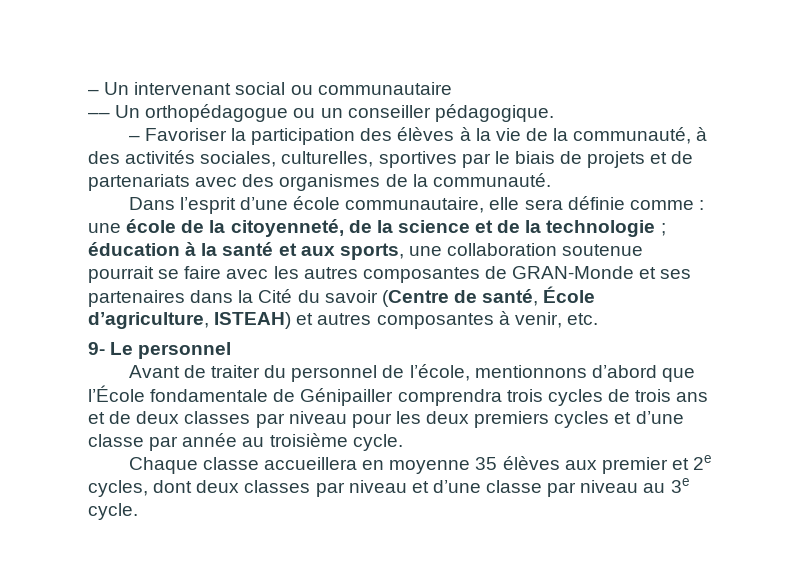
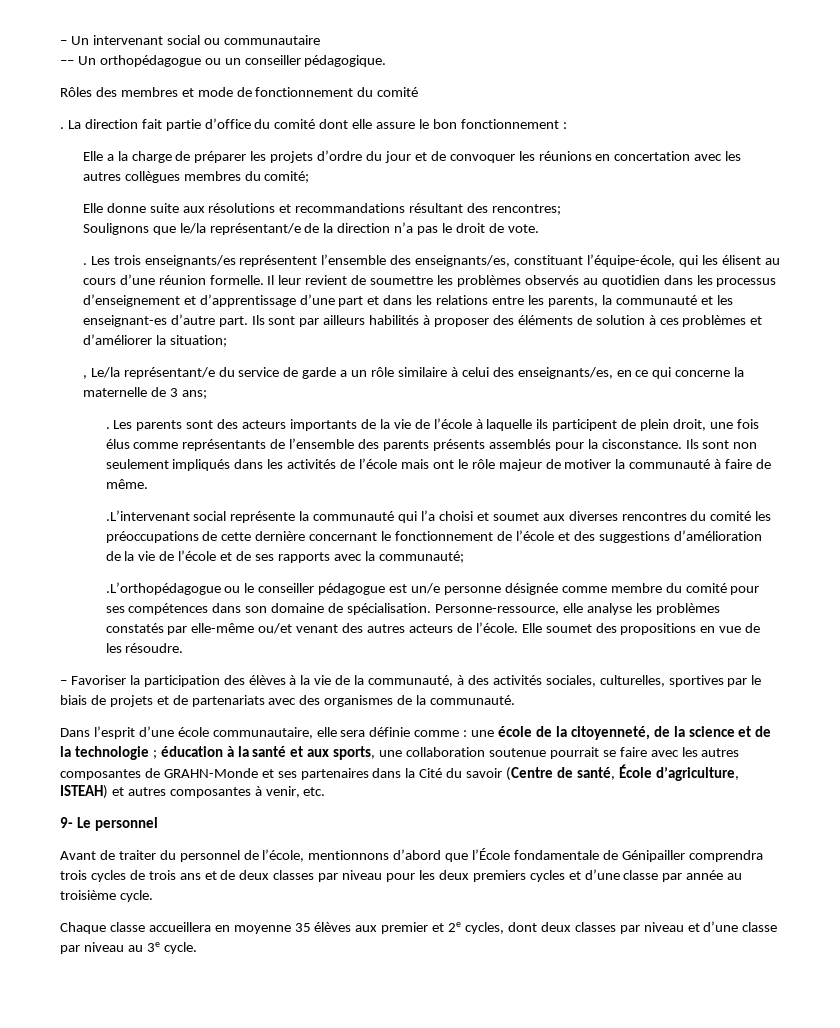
(554, 113) none -> [60,87,419,97] [60,118,567,131] [82,150,742,163] [82,171,310,183] [82,203,562,215] [82,222,539,235] [82,254,780,267] [82,274,777,287] [82,294,733,307] [82,314,763,327] [82,334,227,347] [82,367,745,379] [82,387,207,399] [105,418,759,431] [105,438,758,451] [105,458,772,471] [105,479,148,489] [105,510,772,523] [105,530,762,543] [105,550,464,563] [105,582,760,595] [105,603,720,615] [105,622,761,635] [105,643,184,653] // Rôles des membres et mode de fonctionnement du comité // . La direction fait partie d’office du comité dont elle assure le bon fonctionnement : // Elle a la charge de préparer les projets d’ordre du jour et de convoquer les réunions en concertation avec les autres collègues membres du comité; // Elle donne suite aux résolutions et recommandations résultant des rencontres; // Soulignons que le/la représentant/e de la direction n’a pas le droit de vote. // . Les trois enseignants/es représentent l’ensemble des enseignants/es, constituant l’équipe-école, qui les élisent au cours d’une réunion formelle. Il leur revient de soumettre les problèmes observés au quotidien dans les processus d’enseignement et d’apprentissage d’une part et dans les relations entre les parents, la communauté et les enseignant-es d’autre part. Ils sont par ailleurs habilités à proposer des éléments de solution à ces problèmes et d’améliorer la situation; // , Le/la représentant/e du service de garde a un rôle similaire à celui des enseignants/es, en ce qui concerne la maternelle de 3 ans; // . Les parents sont des acteurs importants de la vie de l’école à laquelle ils participent de plein droit, une fois élus comme représentants de l’ensemble des parents présents assemblés pour la cisconstance. Ils sont non seulement impliqués dans les activités de l’école mais ont le rôle majeur de motiver la communauté à faire de même. // .L’intervenant social représente la communauté qui l’a choisi et soumet aux diverses rencontres du comité les préoccupations de cette dernière concernant le fonctionnement de l’école et des suggestions d’amélioration de la vie de l’école et de ses rapports avec la communauté; // .L’orthopédagogue ou le conseiller pédagogue est un/e personne désignée comme membre du comité pour ses compétences dans son domaine de spécialisation. Personne-ressource, elle analyse les problèmes constatés par elle-même ou/et venant des autres acteurs de l’école. Elle soumet des propositions en vue de les résoudre.
[512,266,635,279] GRAN-Monde -> [163,768,258,778] GRAHN-Monde

